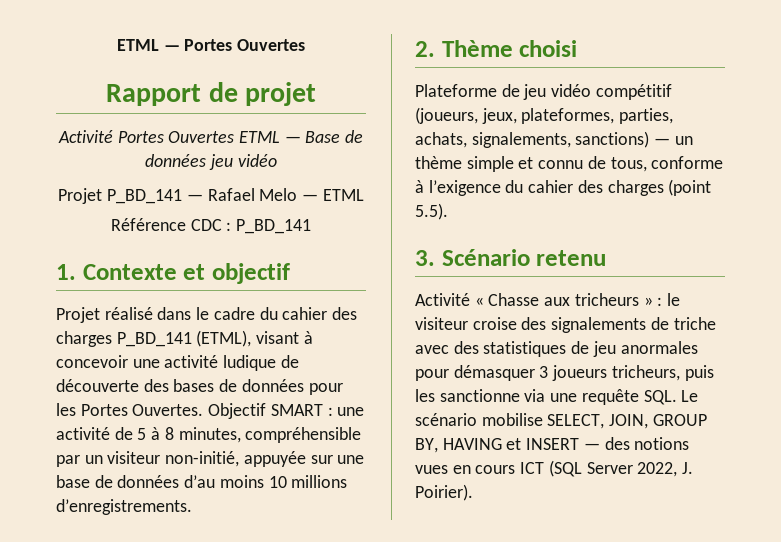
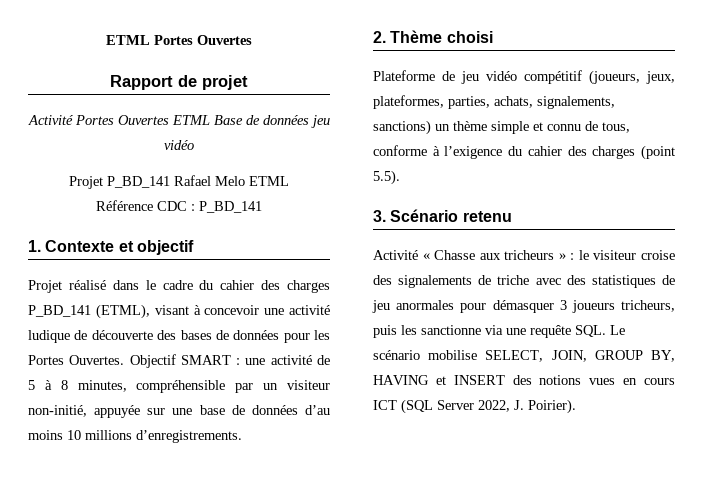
[116,39,180,51] ETML — -> [106,35,150,45] ETML
[284,136,301,143] — -> (210, 120) none
[186,194,203,201] — -> (170, 182) none
[301,194,318,201] — -> (245, 181) none
[654,138,671,145] — -> (431, 127) none
[583,443,600,450] — -> (505, 380) none

